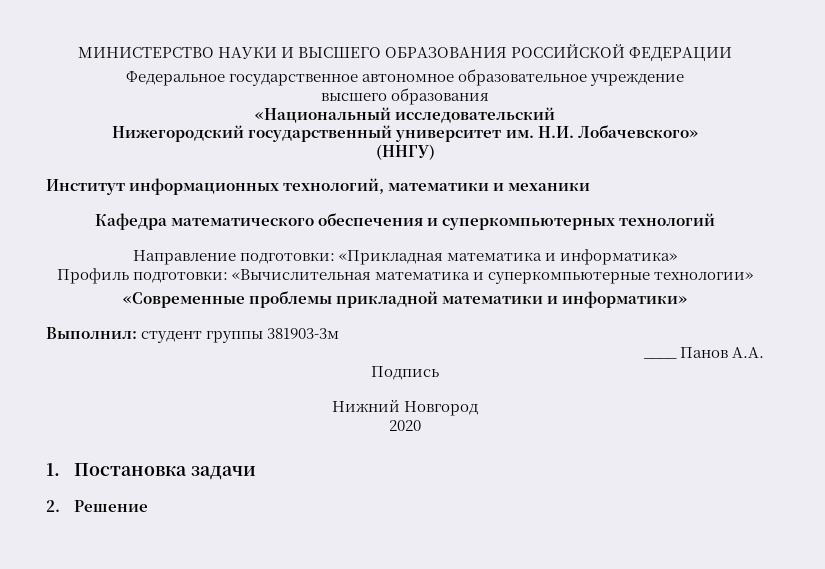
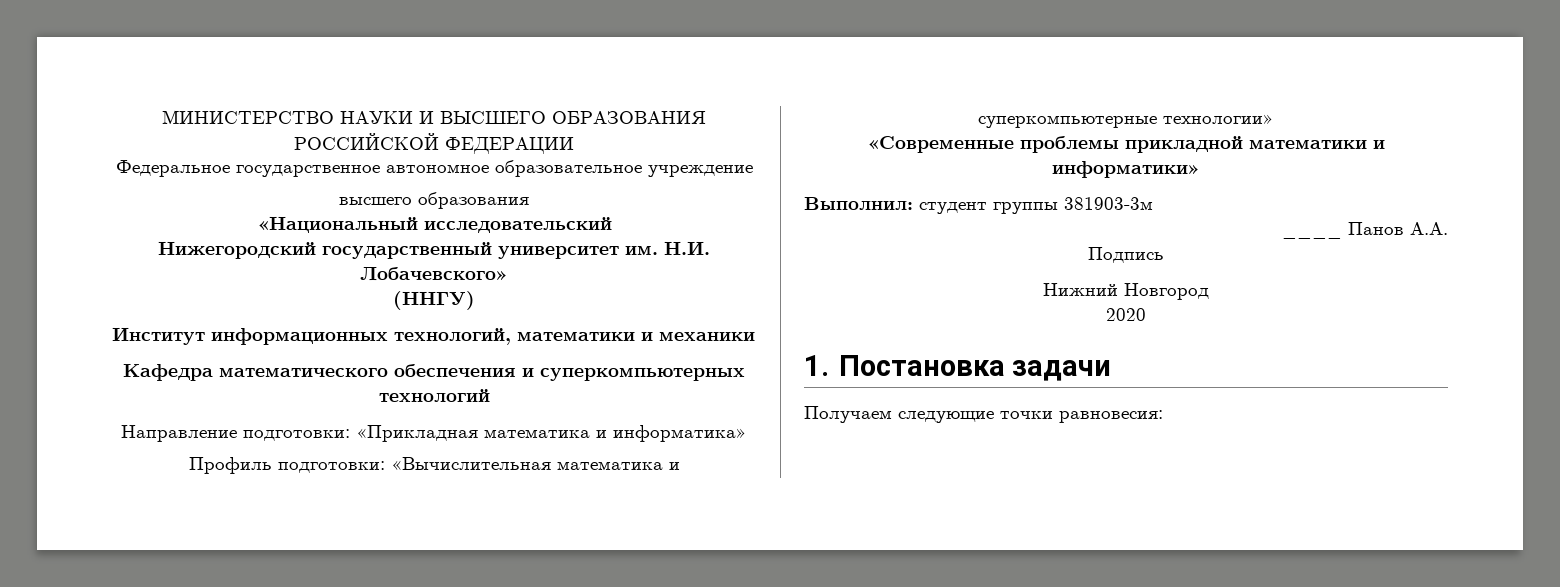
[46,500,149,512] 2. Решение -> [804,406,1163,423] Получаем следующие точки равновесия:

